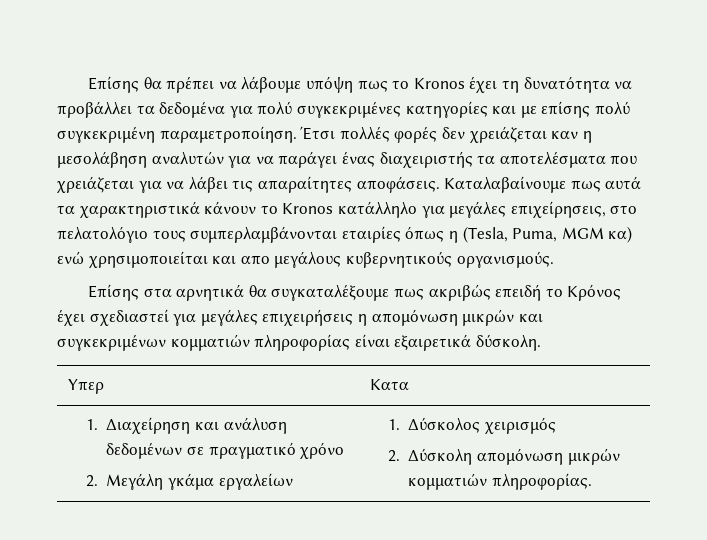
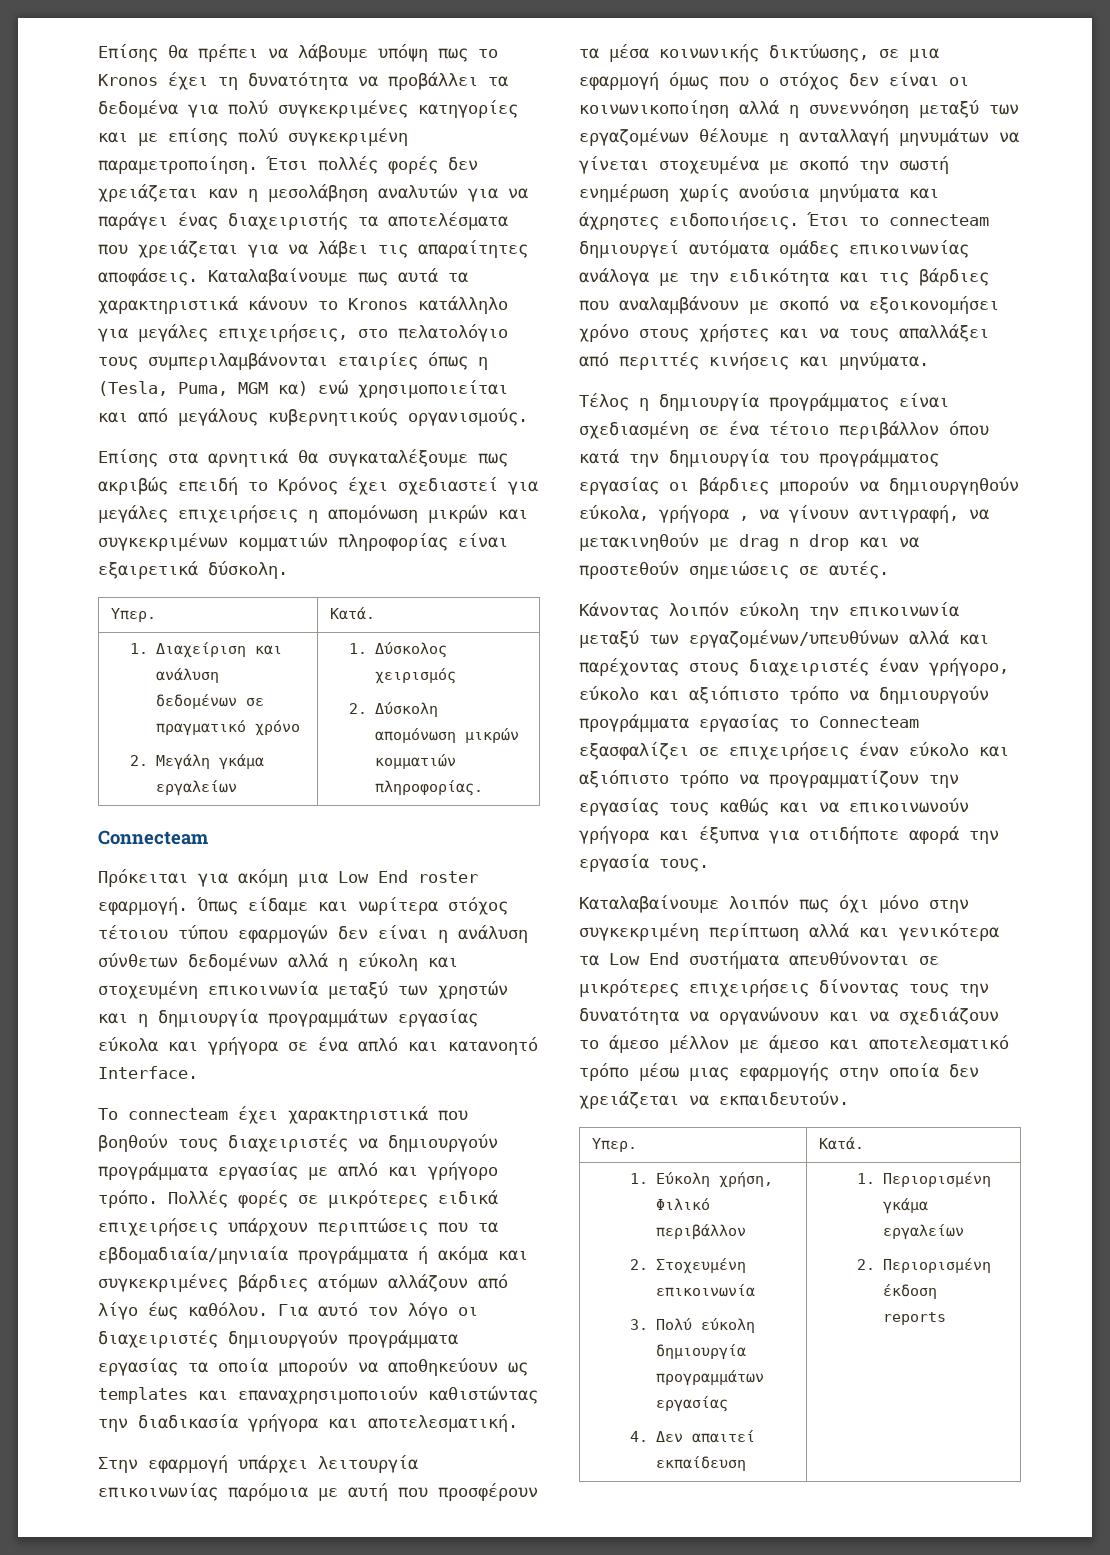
[510,201,606,218] επιχείρησεις, -> [218,324,348,342] επιχειρήσεις,
[190,226,338,243] συμπερλαμβάνονται -> [148,352,328,370] συμπεριλαμβάνονται
[240,255,270,265] απο -> [138,408,168,423] από
[67,379,104,394] [369,379,409,390] [85,417,191,434] Υπερ | Κατα // 1. Διαχείρηση -> [110,608,156,622] [329,607,375,620] [130,642,246,658] Υπερ. | Κατά. // 1. Διαχείριση
(592, 481) none -> [98,830,208,845] [98,869,478,887] [98,897,508,915] [98,925,528,943] [98,953,458,971] [98,981,508,999] [98,1009,478,1027] [98,1037,538,1055] [98,1066,198,1079] [98,1106,468,1124] [98,1134,498,1152] [98,1162,498,1180] [98,1190,498,1208] [98,1218,498,1236] [98,1246,528,1264] [98,1274,508,1292] [98,1302,478,1320] [98,1330,458,1348] [98,1358,528,1376] [98,1386,538,1404] [98,1414,518,1432] [98,1455,418,1473] [98,1483,538,1501] [579,44,939,62] [579,72,969,90] [579,100,1019,118] [579,128,1019,146] [579,156,949,174] [579,184,939,202] [579,212,989,230] [579,240,969,258] [579,268,989,286] [579,296,999,314] [579,324,989,342] [579,352,929,370] [579,393,949,411] [579,421,989,439] [579,449,939,467] [579,477,1019,495] [579,505,989,523] [579,533,919,551] [579,561,889,579] [579,602,959,620] [579,630,989,648] [579,658,1009,676] [579,686,989,704] [579,714,919,732] [579,742,1009,760] [579,770,959,788] [579,798,969,816] [579,826,999,844] [579,854,709,872] [579,895,969,913] [579,923,999,941] [579,951,939,969] [579,979,989,997] [579,1007,999,1025] [579,1035,1009,1053] [579,1063,979,1081] [579,1091,849,1109] [591,1138,637,1152] [818,1137,864,1150] [630,1172,773,1188] [655,1198,710,1210] [655,1224,746,1240] [630,1258,746,1274] [655,1284,755,1297] [630,1318,755,1333] [655,1344,746,1360] [655,1370,764,1386] [655,1396,728,1412] [630,1430,755,1443] [655,1456,746,1471] [857,1172,991,1187] [882,1198,928,1214] [882,1224,964,1240] [857,1258,991,1273] [882,1284,937,1299] [882,1312,946,1325] // Connecteam // Πρόκειται για ακόμη μια Low End roster εφαρμογή. Όπως είδαμε και νωρίτερα στόχος τέτοιου τύπου εφαρμογών δεν είναι η ανάλυση σύνθετων δεδομένων αλλά η εύκολη και στοχευμένη επικοινωνία μεταξύ των χρηστών και η δημιουργία προγραμμάτων εργασίας εύκολα και γρήγορα σε ένα απλό και κατανοητό Interface. // Το connecteam έχει χαρακτηριστικά που βοηθούν τους διαχειριστές να δημιουργούν προγράμματα εργασίας με απλό και γρήγορο τρόπο. Πολλές φορές σε μικρότερες ειδικά επιχειρήσεις υπάρχουν περιπτώσεις που τα εβδομαδιαία/μηνιαία προγράμματα ή ακόμα και συγκεκριμένες βάρδιες ατόμων αλλάζουν από λίγο έως καθόλου. Για αυτό τον λόγο οι διαχειριστές δημιουργούν προγράμματα εργασίας τα οποία μπορούν να αποθηκεύουν ως templates και επαναχρησιμοποιούν καθιστώντας την διαδικασία γρήγορα και αποτελεσματική. // Στην εφαρμογή υπάρχει λειτουργία επικοινωνίας παρόμοια με αυτή που προσφέρουν τα μέσα κοινωνικής δικτύωσης, σε μια εφαρμογή όμως που ο στόχος δεν είναι οι κοινωνικοποίηση αλλά η συνεννόηση μεταξύ των εργαζομένων θέλουμε η ανταλλαγή μηνυμάτων να γίνεται στοχευμένα με σκοπό την σωστή ενημέρωση χωρίς ανούσια μηνύματα και άχρηστες ειδοποιήσεις. Έτσι το connecteam δημιουργεί αυτόματα ομάδες επικοινωνίας ανάλογα με την ειδικότητα και τις βάρδιες που αναλαμβάνουν με σκοπό να εξοικονομήσει χρόνο στους χρήστες και να τους απαλλάξει από περιττές κινήσεις και μηνύματα. // Τέλος η δημιουργία προγράμματος είναι σχεδιασμένη σε ένα τέτοιο περιβάλλον όπου κατά την δημιουργία του προγράμματος εργασίας οι βάρδιες μπορούν να δημιουργηθούν εύκολα, γρήγορα , να γίνουν αντιγραφή, να μετακινηθούν με drag n drop και να προστεθούν σημειώσεις σε αυτές. // Κάνοντας λοιπόν εύκολη την επικοινωνία μεταξύ των εργαζομένων/υπευθύνων αλλά και παρέχοντας στους διαχειριστές έναν γρήγορο, εύκολο και αξιόπιστο τρόπο να δημιουργούν προγράμματα εργασίας το Connecteam εξασφαλίζει σε επιχειρήσεις έναν εύκολο και αξιόπιστο τρόπο να προγραμματίζουν την εργασίας τους καθώς και να επικοινωνούν γρήγορα και έξυπνα για οτιδήποτε αφορά την εργασία τους. // Καταλαβαίνουμε λοιπόν πως όχι μόνο στην συγκεκριμένη περίπτωση αλλά και γενικότερα τα Low End συστήματα απευθύνονται σε μικρότερες επιχειρήσεις δίνοντας τους την δυνατότητα να οργανώνουν και να σχεδιάζουν το άμεσο μέλλον με άμεσο και αποτελεσματικό τρόπο μέσω μιας εφαρμογής στην οποία δεν χρειάζεται να εκπαιδευτούν. // Υπερ. | Κατά. // 1. Εύκολη χρήση, Φιλικό περιβάλλον // 2. Στοχευμένη επικοινωνία // 3. Πολύ εύκολη δημιουργία προγραμμάτων εργασίας // 4. Δεν απαιτεί εκπαίδευση | 1. Περιορισμένη γκάμα εργαλείων // 2. Περιορισμένη έκδοση reports

